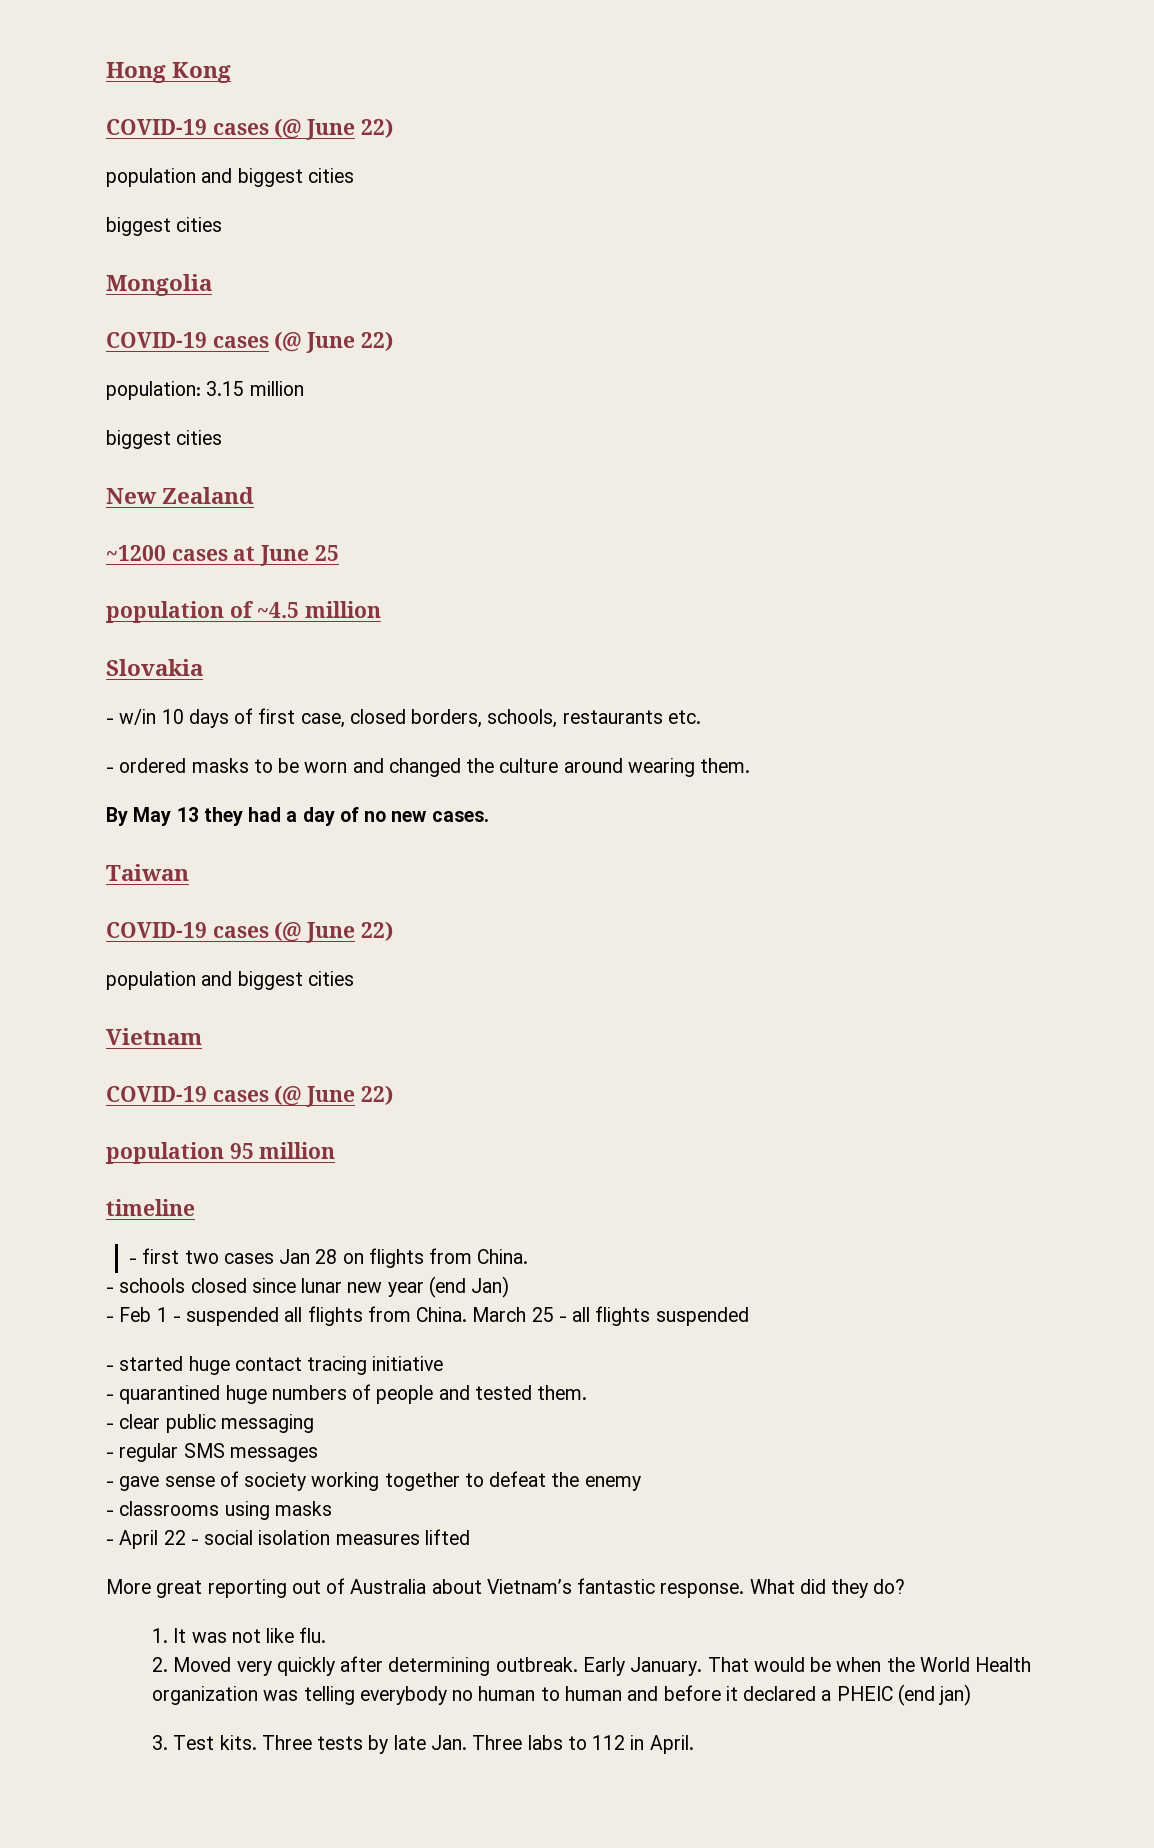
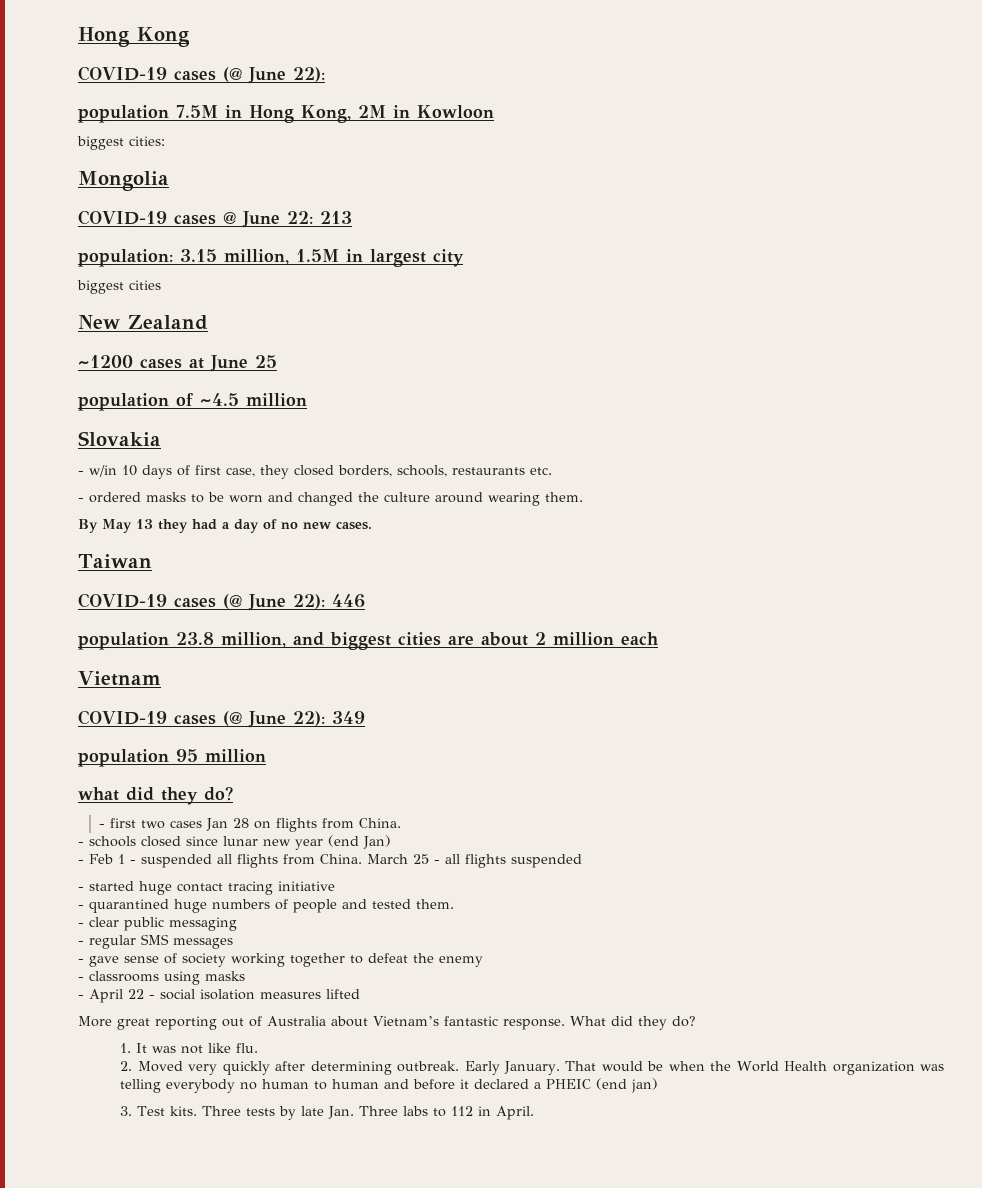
[360,118,393,138] [106,168,354,187] [106,217,223,236] 22) // population and biggest cities // biggest cities -> [293,67,325,82] [78,105,494,123] [77,136,165,150] 22): // population 7.5M in Hong Kong, 2M in Kowloon // biggest cities:
[274,331,393,353] [106,381,304,400] (@ June 22) // population: 3.15 million -> [223,211,352,228] [78,249,464,267] @ June 22: 213 // population: 3.15 million, 1.5M in largest city
(345, 720) none -> [260,465,289,479] they
[360,921,393,941] [106,971,354,990] 22) // population and biggest cities -> [293,594,365,609] [78,632,658,650] 22): 446 // population 23.8 million, and biggest cities are about 2 million each
[360,1085,393,1105] 22) -> [293,711,365,726] 22): 349
[106,1199,195,1216] timeline -> [78,786,233,805] what did they do?

